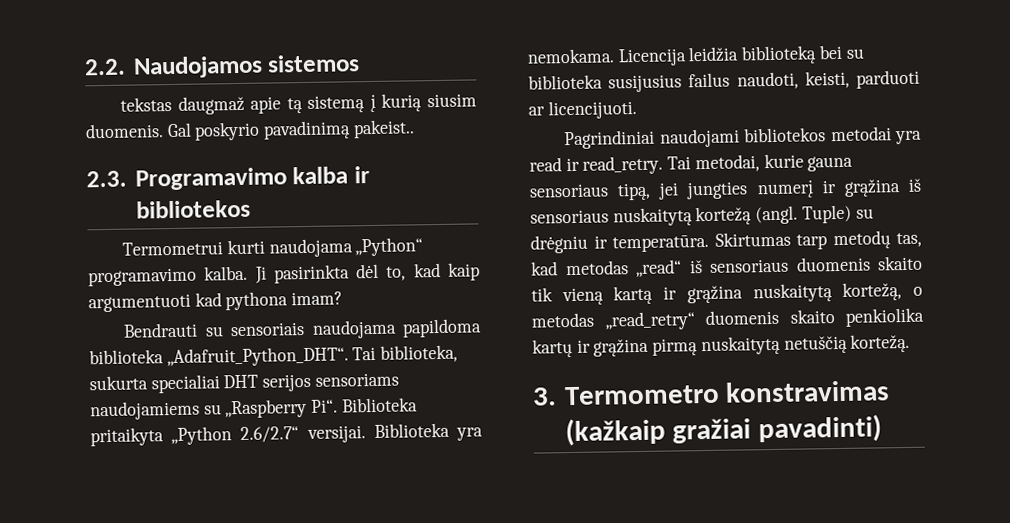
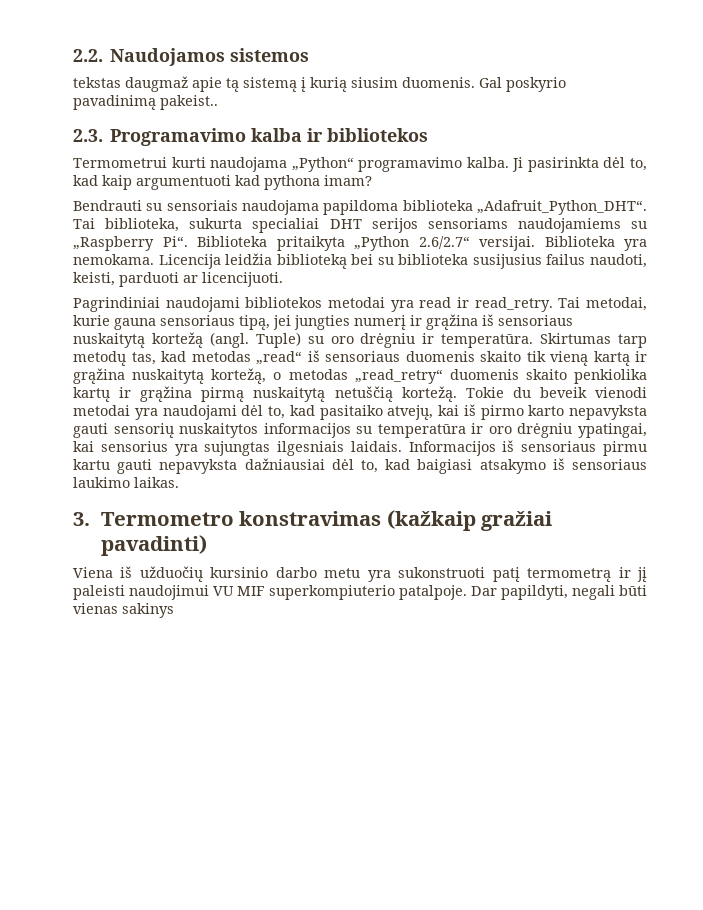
(874, 213) none -> [330,336,354,344] oro
(911, 343) none -> [465,387,648,398] [73,404,647,420] [73,423,647,438] [73,440,647,456] [73,458,647,474] [73,477,179,488] Tokie du beveik vienodi metodai yra naudojami dėl to, kad pasitaiko atvejų, kai iš pirmo karto nepavyksta gauti sensorių nuskaitytos informacijos su temperatūra ir oro drėgniu ypatingai, kai sensorius yra sujungtas ilgesniais laidais. Informacijos iš sensoriaus pirmu kartu gauti nepavyksta dažniausiai dėl to, kad baigiasi atsakymo iš sensoriaus laukimo laikas.
(883, 429) none -> [73,566,647,582] [73,585,647,600] [73,603,174,618] // Viena iš užduočių kursinio darbo metu yra sukonstruoti patį termometrą ir jį paleisti naudojimui VU MIF superkompiuterio patalpoje. Dar papildyti, negali būti vienas sakinys

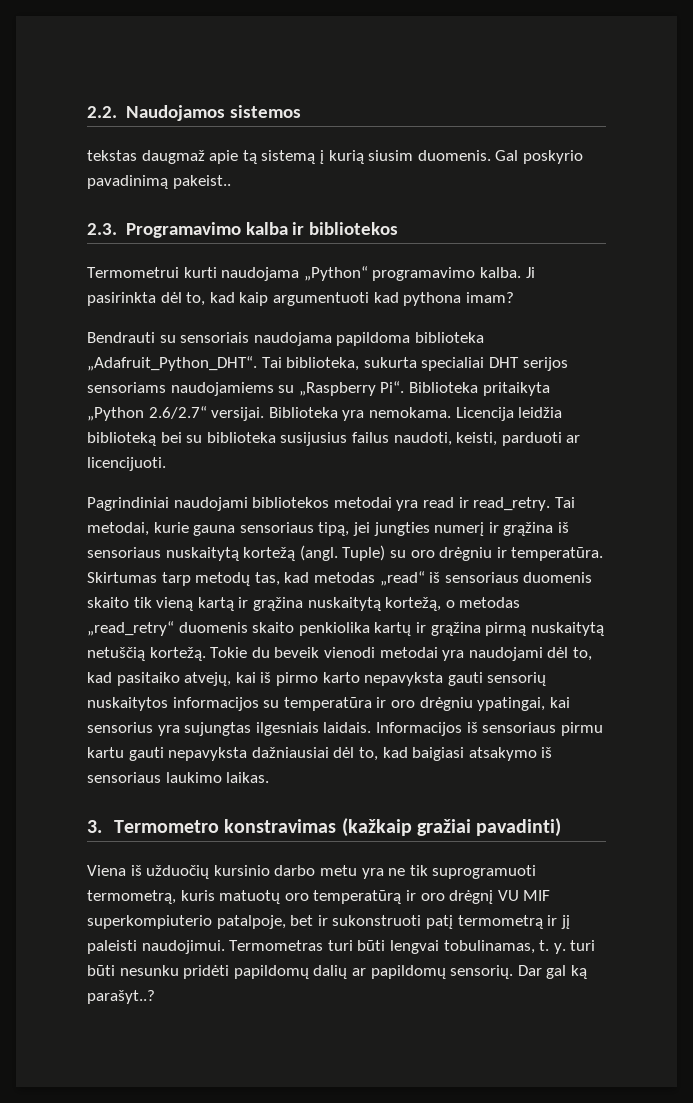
(391, 576) none -> [388,865,537,879] [87,890,551,904] [87,915,328,929] ne tik suprogramuoti termometrą, kuris matuotų oro temperatūrą ir oro drėgnį VU MIF superkompiuterio patalpoje, bet ir
[129,585,647,600] [73,603,174,618] naudojimui VU MIF superkompiuterio patalpoje. Dar papildyti, negali būti vienas sakinys -> [141,940,596,954] [87,965,587,979] [87,990,155,1004] naudojimui. Termometras turi būti lengvai tobulinamas, t. y. turi būti nesunku pridėti papildomų dalių ar papildomų sensorių. Dar gal ką parašyt..?

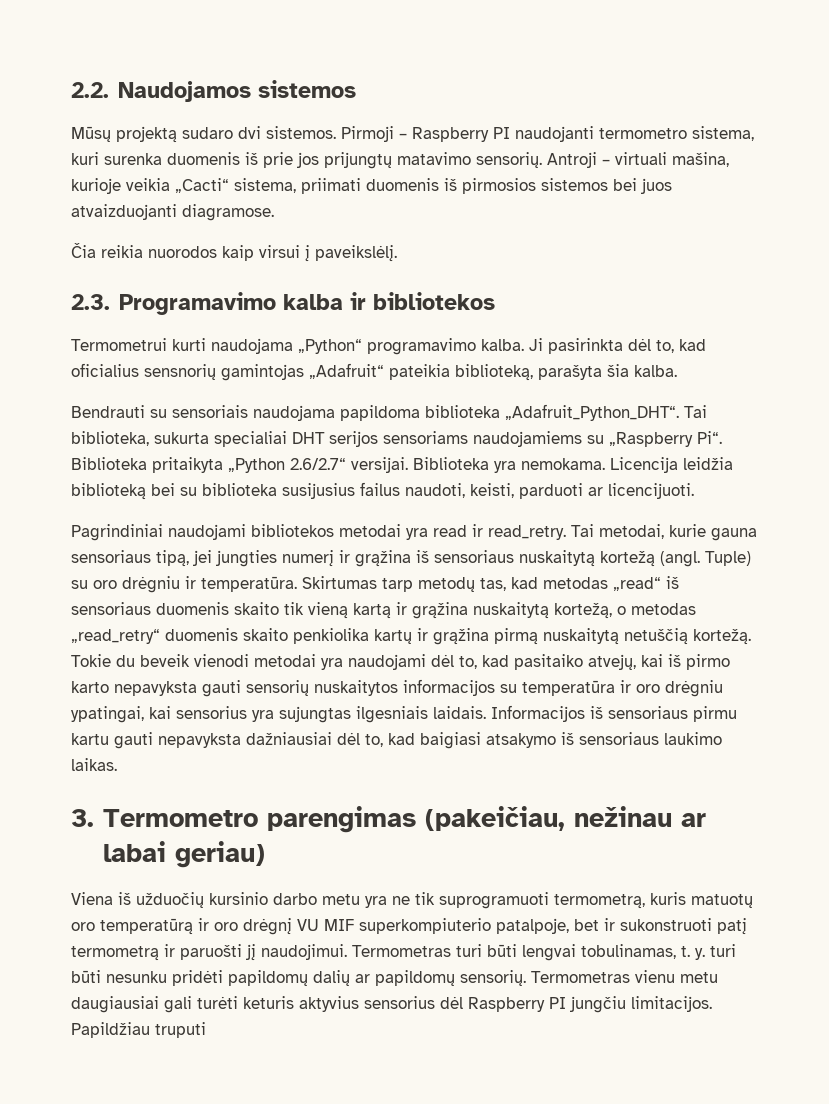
[87,150,583,164] [87,175,231,189] tekstas daugmaž apie tą sistemą į kurią siusim duomenis. Gal poskyrio pavadinimą pakeist.. -> [71,126,754,143] [71,152,729,169] [71,178,672,194] [71,204,274,221] [71,243,397,262] Mūsų projektą sudaro dvi sistemos. Pirmoji – Raspberry PI naudojanti termometro sistema, kuri surenka duomenis iš prie jos prijungtų matavimo sensorių. Antroji – virtuali mašina, kurioje veikia „Cacti“ sistema, priimati duomenis iš pirmosios sistemos bei juos atvaizduojanti diagramose. // Čia reikia nuorodos kaip virsui į paveikslėlį.
[239,292,514,306] kaip argumentuoti kad pythona imam? -> [71,363,677,381] oficialius sensnorių gamintojas „Adafruit“ pateikia biblioteką, parašyta šia kalba.
[224,818,562,837] konstravimas (kažkaip gražiai pavadinti) -> [266,806,706,833] [102,841,265,868] parengimas (pakeičiau, nežinau ar labai geriau)
[560,915,570,929] [87,940,137,954] jį paleisti -> [180,944,256,961] paruošti jį
[517,965,587,979] [87,990,155,1004] Dar gal ką parašyt..? -> [531,970,718,983] [71,996,712,1013] [71,1022,206,1038] Termometras vienu metu daugiausiai gali turėti keturis aktyvius sensorius dėl Raspberry PI jungčiu limitacijos. Papildžiau truputi

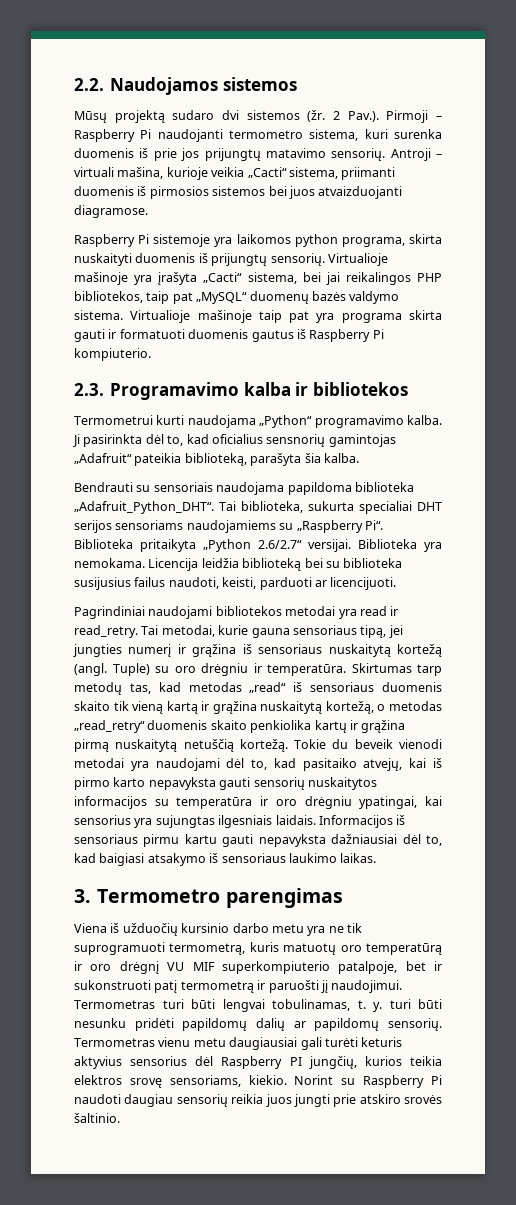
[266,126,336,139] sistemos. -> [246,110,379,122] sistemos (žr. 2 Pav.).
[493,127,510,139] PI -> [140,129,152,139] Pi
[301,178,361,194] priimati -> [341,167,396,180] priimanti
[71,243,397,262] Čia reikia nuorodos kaip virsui į paveikslėlį. -> [74,234,442,247] [74,253,388,266] [74,272,442,285] [74,291,400,304] [74,310,442,323] [74,329,384,342] [74,348,151,361] Raspberry Pi sistemoje yra laikomos python programa, skirta nuskaityti duomenis iš prijungtų sensorių. Virtualioje mašinoje yra įrašyta „Cacti“ sistema, bei jai reikalingos PHP bibliotekos, taip pat „MySQL“ duomenų bazės valdymo sistema. Virtualioje mašinoje taip pat yra programa skirta gauti ir formatuoti duomenis gautus iš Raspberry Pi kompiuterio.
[424,806,706,831] [102,841,265,868] (pakeičiau, nežinau ar labai geriau) -> (343, 898) none
[570,996,712,1013] [71,1022,206,1038] jungčiu limitacijos. Papildžiau truputi -> [308,1056,442,1069] [74,1075,442,1088] [74,1094,442,1107] [74,1113,120,1123] jungčių, kurios teikia elektros srovę sensoriams, kiekio. Norint su Raspberry Pi naudoti daugiau sensorių reikia juos jungti prie atskiro srovės šaltinio.

